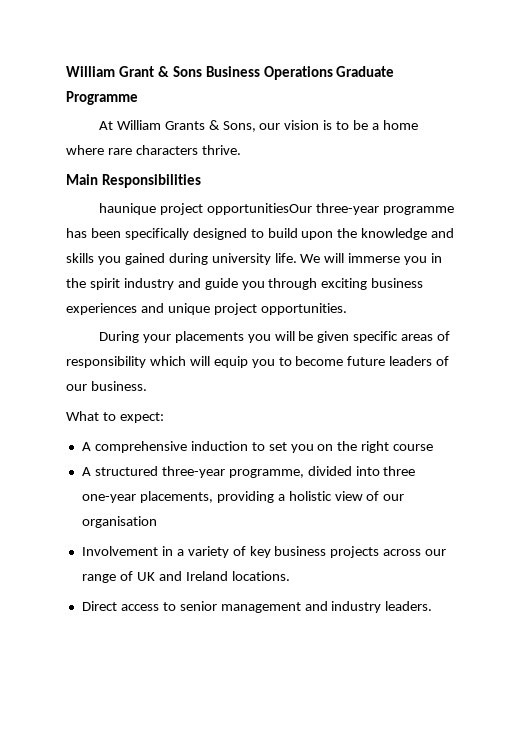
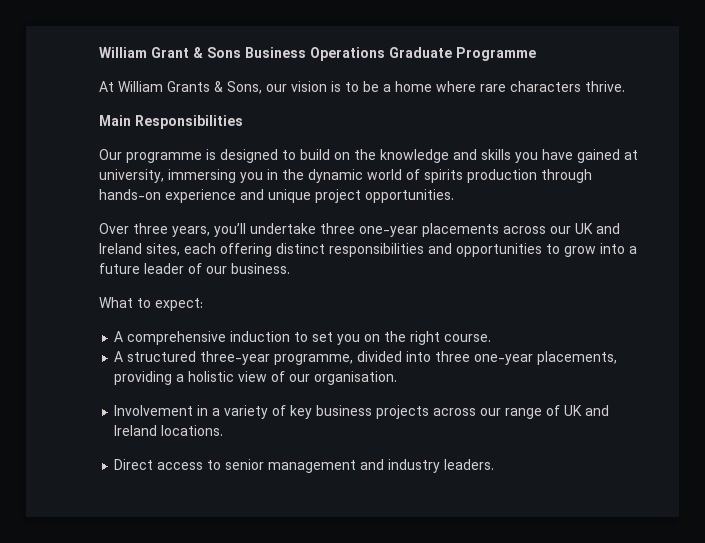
[98,203,454,215] [66,228,189,240] haunique project opportunitiesOur three-year programme has been specifically -> [99,149,216,163] Our programme is
[301,231,334,240] upon -> [334,152,350,160] on
[124,253,443,265] [66,278,424,290] [66,303,347,315] [98,331,451,343] [66,356,433,368] gained during university life. We will immerse you in the spirit industry and guide you through exciting business experiences and unique project opportunities. // During your placements you will be given specific areas of responsibility which will equip you to become future leaders -> [542,149,638,163] [99,169,592,183] [99,189,454,203] [99,223,620,237] [99,243,637,257] [99,263,184,274] have gained at university, immersing you in the dynamic world of spirits production through hands-on experience and unique project opportunities. // Over three years, you’ll undertake three one-year placements across our UK and Ireland sites, each offering distinct responsibilities and opportunities to grow into a future leader
[393,444,434,451] course -> [444,334,492,342] course.
[81,516,157,528] organisation -> [314,371,398,385] organisation.

